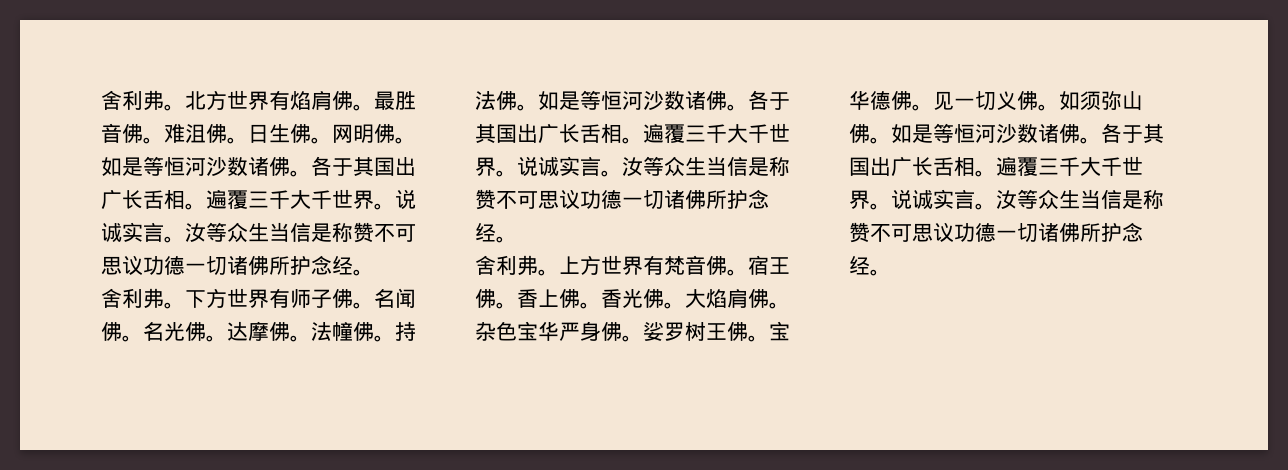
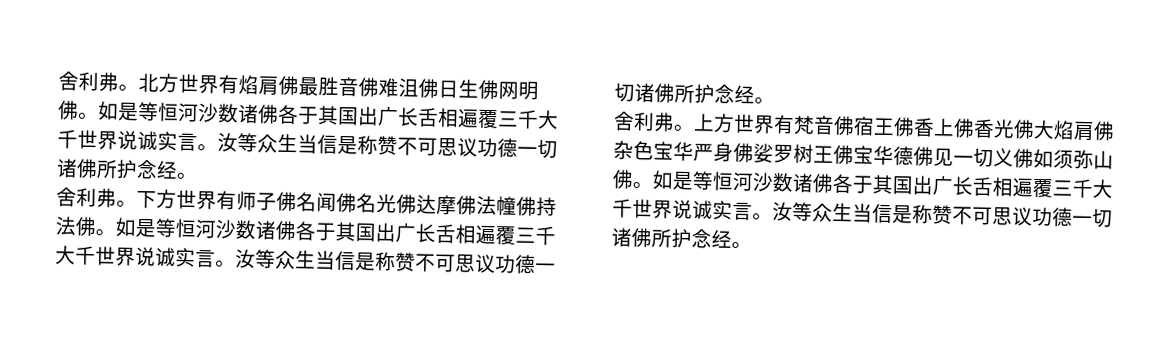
[353,104,374,111] 。 -> (299, 85) none
[143,123,332,144] 。难沮佛。日生佛。 -> [378,77,499,100] 难沮佛日生佛
[290,156,416,177] [101,189,395,210] 。各于其国出广长舌相。遍覆三千大千世界。 -> [277,104,559,130] [57,129,118,150] 各于其国出广长舌相遍覆三千大千世界
[353,288,416,309] [101,321,395,342] 。名闻佛。名光佛。达摩佛。法幢佛。 -> [296,192,537,216] 名闻佛名光佛达摩佛法幢佛
[727,90,790,111] [475,123,790,144] [475,157,517,177] 。各于其国出广长舌相。遍覆三千大千世界。 -> [295,221,556,246] [55,245,136,266] 各于其国出广长舌相遍覆三千大千世界
[727,255,790,276] [475,289,685,309] 。宿王佛。香上佛。香光佛。 -> [853,116,1035,139] 宿王佛香上佛香光佛
[769,302,790,309] 。 -> (1115, 131) none
[622,335,643,342] 。 -> (754, 152) none
[748,335,769,342] 。 -> (854, 154) none
[912,104,933,111] 。 -> (934, 156) none
[1038,104,1059,111] 。 -> (1034, 158) none
[1080,123,1164,144] [849,156,1143,177] [849,190,891,210] 。各于其国出广长舌相。遍覆三千大千世界。 -> [832,173,1114,199] [612,198,673,219] 各于其国出广长舌相遍覆三千大千世界

